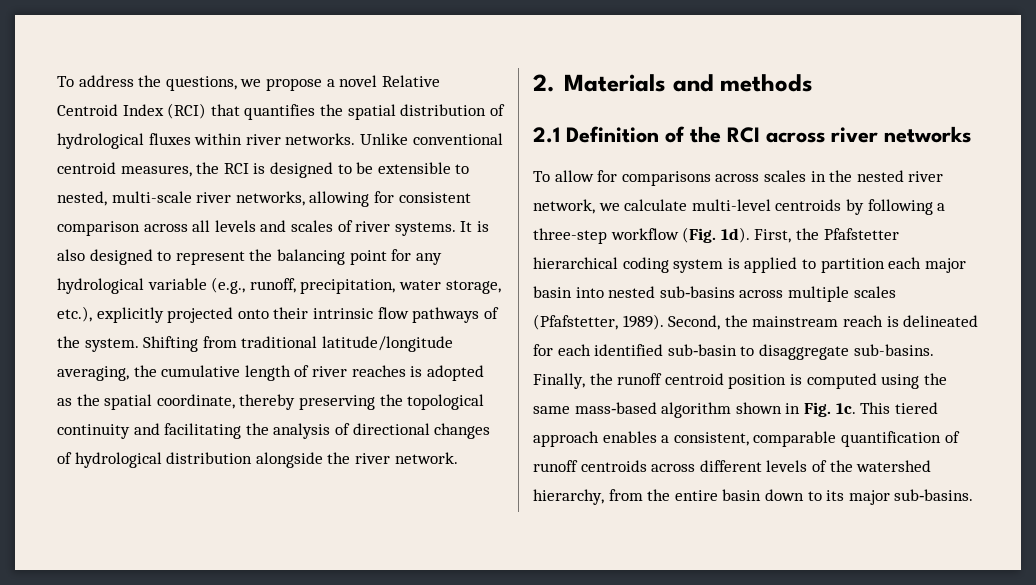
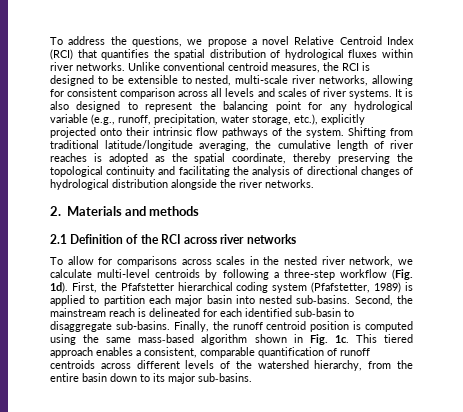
[394,452,458,464] network. -> [265,179,314,188] networks.
(724, 266) none -> [311,282,402,293] (Pfafstetter, 1989)
[659,286,896,302] [533,314,664,330] sub‑basins across multiple scales (Pfafstetter, 1989). -> [296,295,351,304] sub‑basins.

